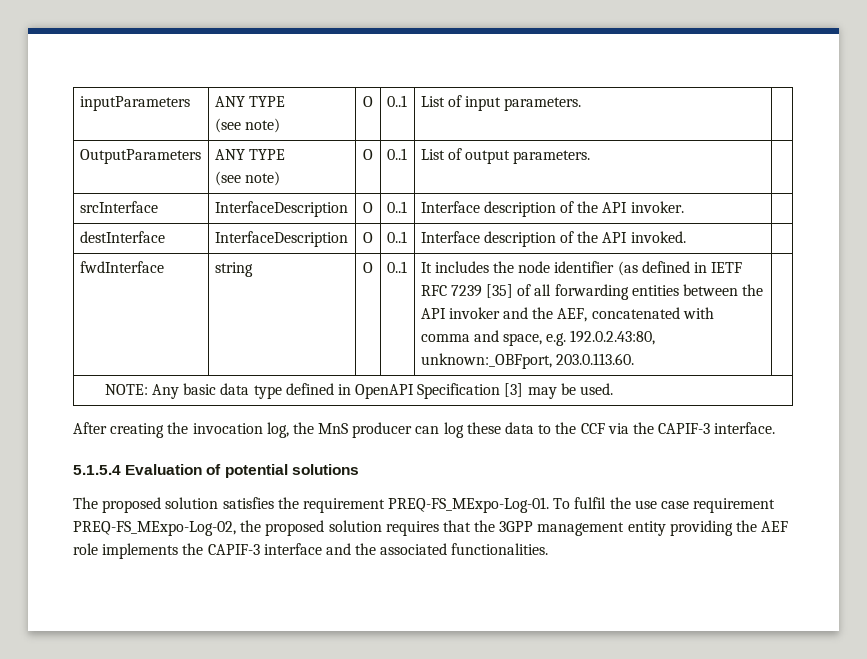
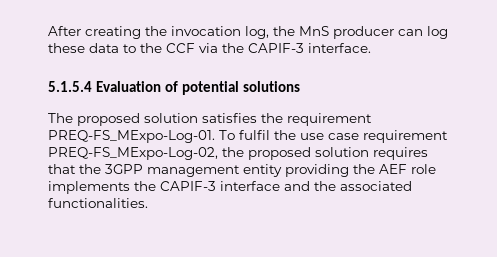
[79,96,190,111] [214,96,285,107] [214,118,280,133] [363,96,373,107] [386,95,407,107] [420,95,582,111] [79,149,201,164] [214,149,285,160] [214,171,280,186] [363,149,373,160] [386,148,407,160] [420,148,591,164] [79,201,158,213] [214,201,348,217] [363,202,373,213] [386,201,407,213] [420,201,684,217] [79,231,165,243] [214,231,348,247] [363,232,373,243] [386,231,407,243] [420,231,686,247] [79,261,164,273] [214,262,253,277] [363,262,373,273] [386,261,407,273] [420,261,743,276] [420,284,764,300] [420,307,714,322] [420,330,656,346] [420,353,634,369] [104,383,614,399] inputParameters | ANY TYPE // (see note) | O | 0..1 | List of input parameters. | // OutputParameters | ANY TYPE // (see note) | O | 0..1 | List of output parameters. | // srcInterface | InterfaceDescription | O | 0..1 | Interface description of the API invoker. | // destInterface | InterfaceDescription | O | 0..1 | Interface description of the API invoked. | // fwdInterface | string | O | 0..1 | It includes the node identifier (as defined in IETF RFC 7239 [35] of all forwarding entities between the API invoker and the AEF, concatenated with comma and space, e.g. 192.0.2.43:80, unknown:_OBFport, 203.0.113.60. | // NOTE: Any basic data type defined in OpenAPI Specification [3] may be used. // -> (48, 31) none

